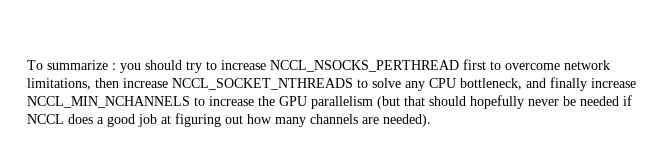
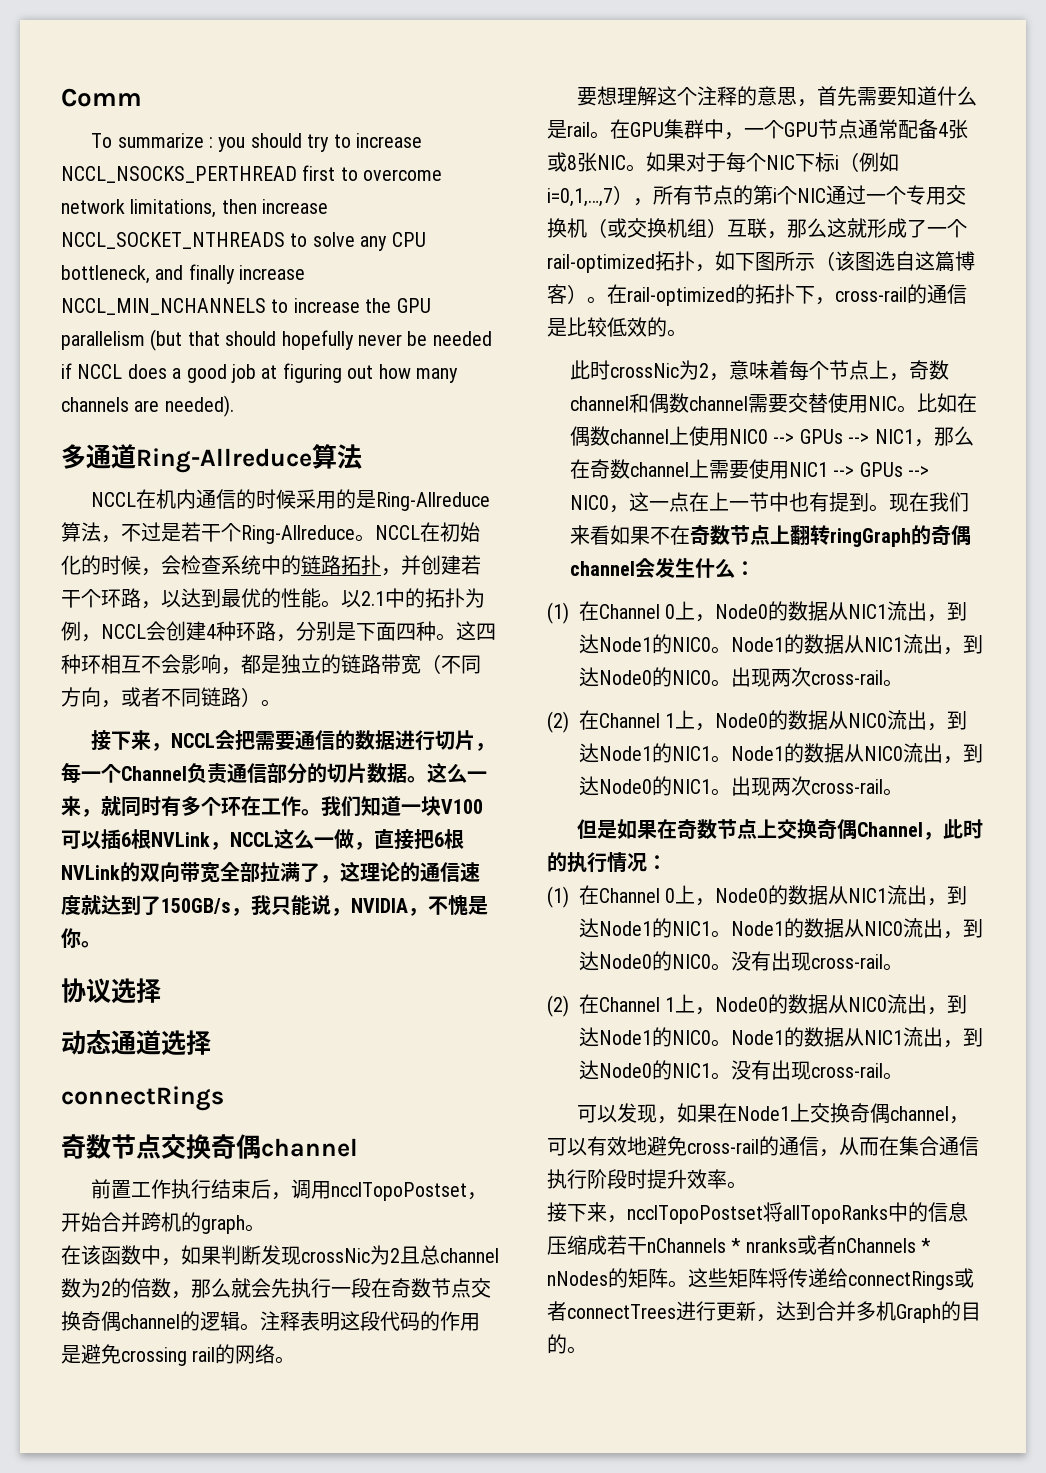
(27, 65) none -> [61,88,142,107] Comm //
(431, 120) none -> [61,444,362,473] [91,489,491,511] [61,522,480,544] [61,555,481,576] [61,588,485,609] [61,621,496,642] [61,654,481,675] [61,687,281,708] [91,730,496,751] [61,762,487,784] [61,796,483,817] [61,828,464,850] [61,861,480,883] [61,894,488,916] [61,928,101,948] [61,978,161,1004] [61,1030,211,1056] [61,1086,224,1111] [61,1134,358,1160] [91,1179,488,1201] [61,1212,265,1234] [61,1245,499,1266] [61,1278,491,1299] [61,1311,480,1332] [61,1344,296,1366] [577,86,978,107] [547,119,968,140] [547,152,899,173] [547,185,966,207] [547,218,967,239] [547,251,975,273] [547,284,967,306] [547,317,687,337] [569,360,949,381] [569,393,977,414] [569,426,974,447] [569,459,930,479] [569,492,969,513] [569,525,971,547] [569,558,755,578] [547,601,968,624] [579,634,983,655] [579,667,903,687] [547,710,968,733] [579,743,983,764] [579,776,903,796] [577,819,984,840] [547,852,667,873] [547,885,968,908] [579,918,983,939] [579,951,903,971] [547,994,968,1017] [579,1027,983,1048] [579,1060,903,1080] [577,1103,970,1124] [547,1136,979,1157] [547,1169,747,1189] [547,1202,968,1224] [547,1235,932,1255] [547,1268,974,1290] [547,1301,981,1323] [547,1334,587,1354] // 多通道Ring-Allreduce算法 // NCCL在机内通信的时候采用的是Ring-Allreduce算法，不过是若干个Ring-Allreduce。NCCL在初始化的时候，会检查系统中的链路拓扑，并创建若干个环路，以达到最优的性能。以2.1中的拓扑为例，NCCL会创建4种环路，分别是下面四种。这四种环相互不会影响，都是独立的链路带宽（不同方向，或者不同链路）。 // 接下来，NCCL会把需要通信的数据进行切片，每一个Channel负责通信部分的切片数据。这么一来，就同时有多个环在工作。我们知道一块V100可以插6根NVLink，NCCL这么一做，直接把6根NVLink的双向带宽全部拉满了，这理论的通信速度就达到了150GB/s，我只能说，NVIDIA，不愧是你。 // 协议选择 // 动态通道选择 // connectRings // 奇数节点交换奇偶channel // 前置工作执行结束后，调用ncclTopoPostset，开始合并跨机的graph。 // 在该函数中，如果判断发现crossNic为2且总channel数为2的倍数，那么就会先执行一段在奇数节点交换奇偶channel的逻辑。注释表明这段代码的作用是避免crossing rail的网络。 // 要想理解这个注释的意思，首先需要知道什么是rail。在GPU集群中，一个GPU节点通常配备4张或8张NIC。如果对于每个NIC下标i（例如i=0,1,…,7），所有节点的第i个NIC通过一个专用交换机（或交换机组）互联，那么这就形成了一个rail-optimized拓扑，如下图所示（该图选自这篇博客）。在rail-optimized的拓扑下，cross-rail的通信是比较低效的。 // 此时crossNic为2，意味着每个节点上，奇数channel和偶数channel需要交替使用NIC。比如在偶数channel上使用NIC0 --> GPUs --> NIC1，那么在奇数channel上需要使用NIC1 --> GPUs --> NIC0，这一点在上一节中也有提到。现在我们来看如果不在奇数节点上翻转ringGraph的奇偶channel会发生什么： // (1)在Channel 0上，Node0的数据从NIC1流出，到达Node1的NIC0。Node1的数据从NIC1流出，到达Node0的NIC0。出现两次cross-rail。 // (2)在Channel 1上，Node0的数据从NIC0流出，到达Node1的NIC1。Node1的数据从NIC0流出，到达Node0的NIC1。出现两次cross-rail。 // 但是如果在奇数节点上交换奇偶Channel，此时的执行情况： // (1)在Channel 0上，Node0的数据从NIC1流出，到达Node1的NIC1。Node1的数据从NIC0流出，到达Node0的NIC0。没有出现cross-rail。 // (2)在Channel 1上，Node0的数据从NIC0流出，到达Node1的NIC0。Node1的数据从NIC1流出，到达Node0的NIC1。没有出现cross-rail。 // 可以发现，如果在Node1上交换奇偶channel，可以有效地避免cross-rail的通信，从而在集合通信执行阶段时提升效率。 // 接下来，ncclTopoPostset将allTopoRanks中的信息压缩成若干nChannels * nranks或者nChannels * nNodes的矩阵。这些矩阵将传递给connectRings或者connectTrees进行更新，达到合并多机Graph的目的。

